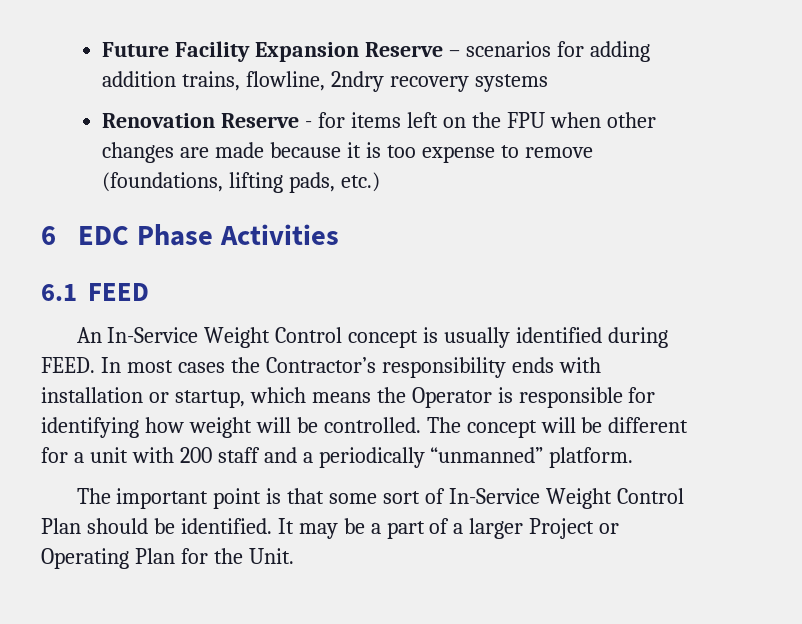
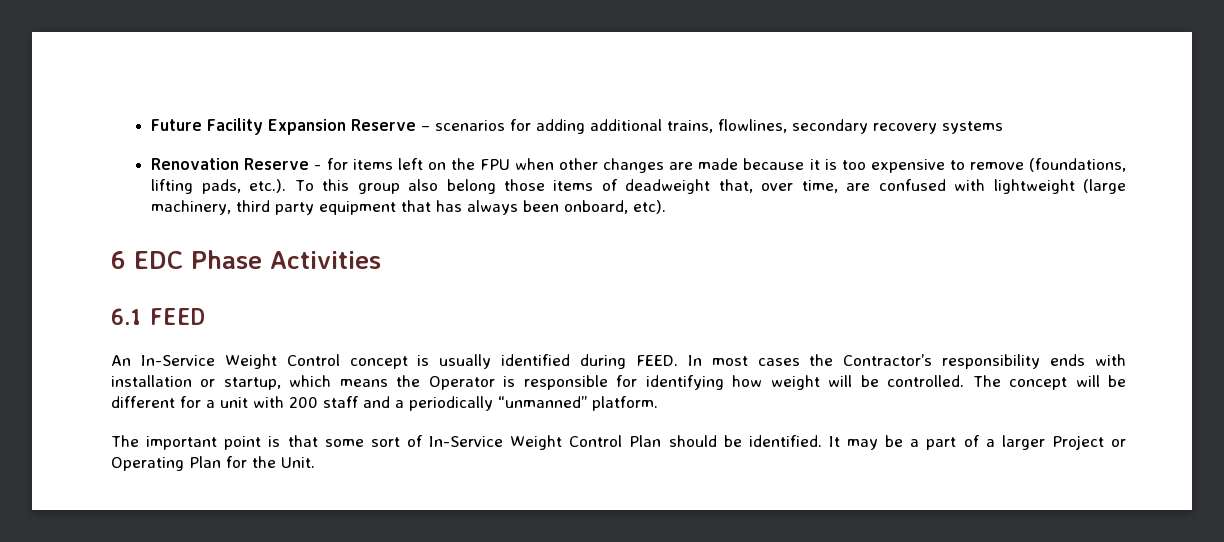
[102,71,385,92] addition trains, flowline, 2ndry -> [590,119,869,134] additional trains, flowlines, secondary
[421,146,495,163] expense -> [870,159,945,173] expensive
[341,172,381,192] etc.) -> [249,179,1126,194] [151,200,667,215] etc.). To this group also belong those items of deadweight that, over time, are confused with lightweight (large machinery, third party equipment that has always been onboard, etc).

